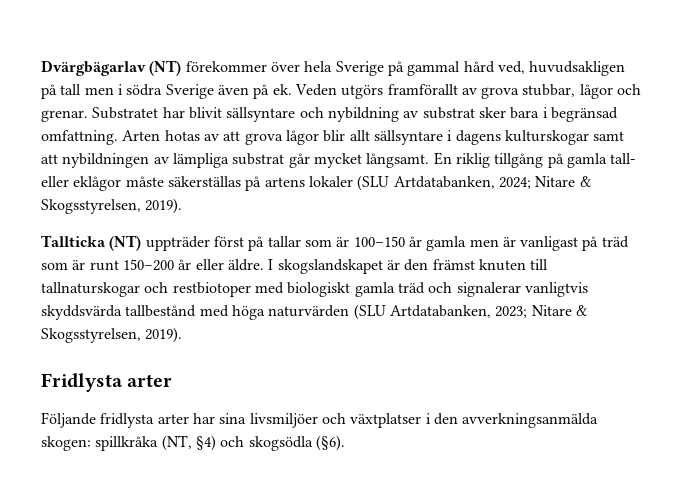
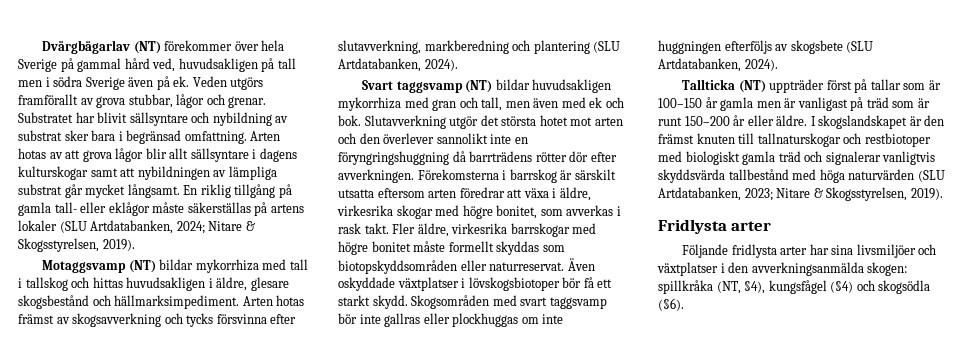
(183, 206) none -> [42,259,308,273] [18,277,289,291] [18,295,305,309] [18,313,297,327] [338,40,621,54] [338,58,458,72] [362,79,612,93] [338,97,624,111] [338,115,623,129] [338,133,528,144] [338,151,617,165] [338,169,616,183] [338,187,591,201] [337,205,621,219] [338,223,597,237] [338,241,565,255] [338,258,595,274] [338,277,613,291] [338,295,607,309] [338,313,564,327] [658,40,874,54] [658,58,778,72] // Motaggsvamp (NT) bildar mykorrhiza med tall i tallskog och hittas huvudsakligen i äldre, glesare skogsbestånd och hällmarksimpediment. Arten hotas främst av skogsavverkning och tycks försvinna efter slutavverkning, markberedning och plantering (SLU Artdatabanken, 2024). // Svart taggsvamp (NT) bildar huvudsakligen mykorrhiza med gran och tall, men även med ek och bok. Slutavverkning utgör det största hotet mot arten och den överlever sannolikt inte en föryngringshuggning då barrträdens rötter dör efter avverkningen. Förekomsterna i barrskog är särskilt utsatta eftersom arten föredrar att växa i äldre, virkesrika skogar med högre bonitet, som avverkas i rask takt. Fler äldre, virkesrika barrskogar med högre bonitet måste formellt skyddas som biotopskyddsområden eller naturreservat. Även oskyddade växtplatser i lövskogsbiotoper bör få ett starkt skydd. Skogsområden med svart taggsvamp bör inte gallras eller plockhuggas om inte huggningen efterföljs av skogsbete (SLU Artdatabanken, 2024).
[195,435,216,451] §4) -> [744,280,854,294] §4), kungsfågel (§4)

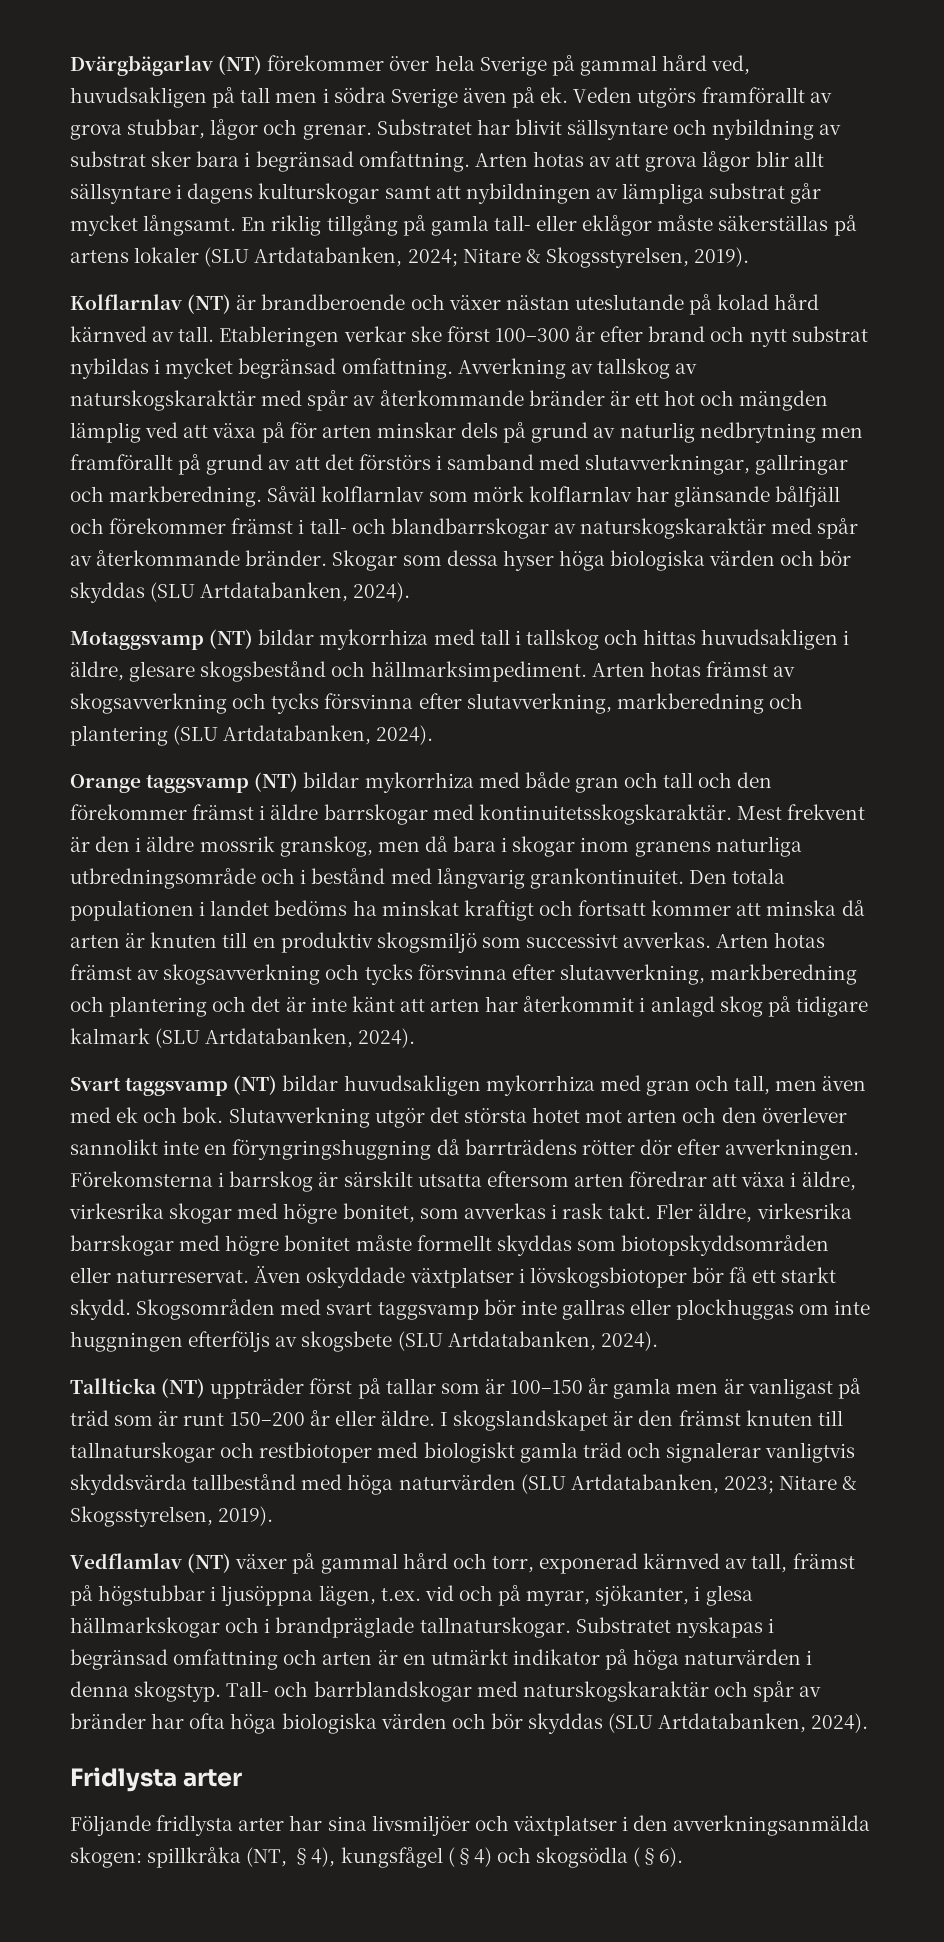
(135, 245) none -> [70,294,820,315] [70,326,868,347] [70,358,698,379] [70,390,829,411] [70,422,863,443] [70,454,849,475] [70,486,841,507] [70,518,859,539] [70,550,852,571] [70,582,411,603] // Kolflarnlav (NT) är brandberoende och växer nästan uteslutande på kolad hård kärnved av tall. Etableringen verkar ske först 100–300 år efter brand och nytt substrat nybildas i mycket begränsad omfattning. Avverkning av tallskog av naturskogskaraktär med spår av återkommande bränder är ett hot och mängden lämplig ved att växa på för arten minskar dels på grund av naturlig nedbrytning men framförallt på grund av att det förstörs i samband med slutavverkningar, gallringar och markberedning. Såväl kolflarnlav som mörk kolflarnlav har glänsande bålfjäll och förekommer främst i tall- och blandbarrskogar av naturskogskaraktär med spår av återkommande bränder. Skogar som dessa hyser höga biologiska värden och bör skyddas (SLU Artdatabanken, 2024).
(458, 65) none -> [70,772,773,793] [70,804,866,825] [70,836,802,857] [70,868,786,889] [70,900,865,921] [70,932,826,953] [70,964,858,985] [70,996,868,1017] [70,1028,416,1048] // Orange taggsvamp (NT) bildar mykorrhiza med både gran och tall och den förekommer främst i äldre barrskogar med kontinuitetsskogskaraktär. Mest frekvent är den i äldre mossrik granskog, men då bara i skogar inom granens naturliga utbredningsområde och i bestånd med långvarig grankontinuitet. Den totala populationen i landet bedöms ha minskat kraftigt och fortsatt kommer att minska då arten är knuten till en produktiv skogsmiljö som successivt avverkas. Arten hotas främst av skogsavverkning och tycks försvinna efter slutavverkning, markberedning och plantering och det är inte känt att arten har återkommit i anlagd skog på tidigare kalmark (SLU Artdatabanken, 2024).
(943, 194) none -> [70,1553,855,1574] [70,1585,753,1606] [70,1617,774,1638] [70,1649,813,1670] [70,1681,822,1702] [70,1713,869,1734] // Vedflamlav (NT) växer på gammal hård och torr, exponerad kärnved av tall, främst på högstubbar i ljusöppna lägen, t.ex. vid och på myrar, sjökanter, i glesa hällmarkskogar och i brandpräglade tallnaturskogar. Substratet nyskapas i begränsad omfattning och arten är en utmärkt indikator på höga naturvärden i denna skogstyp. Tall- och barrblandskogar med naturskogskaraktär och spår av bränder har ofta höga biologiska värden och bör skyddas (SLU Artdatabanken, 2024).

